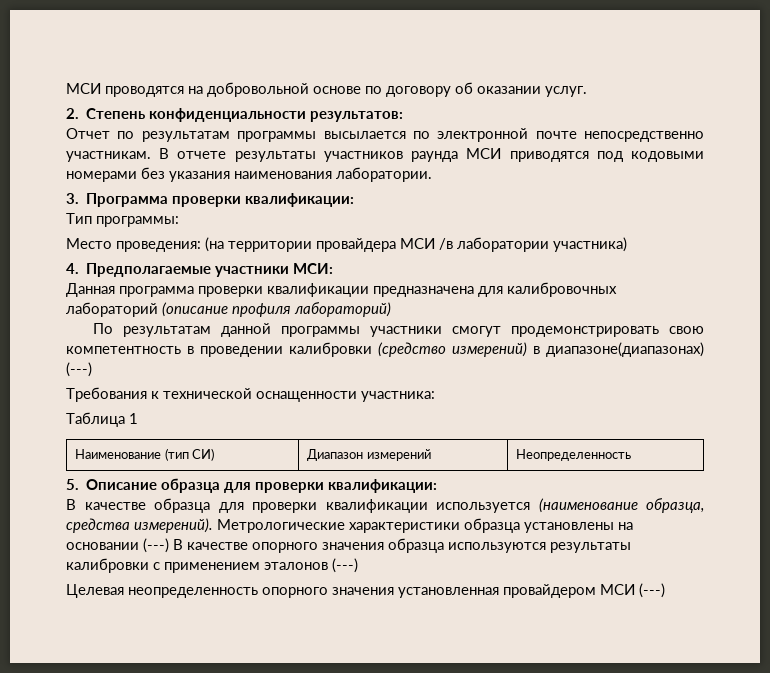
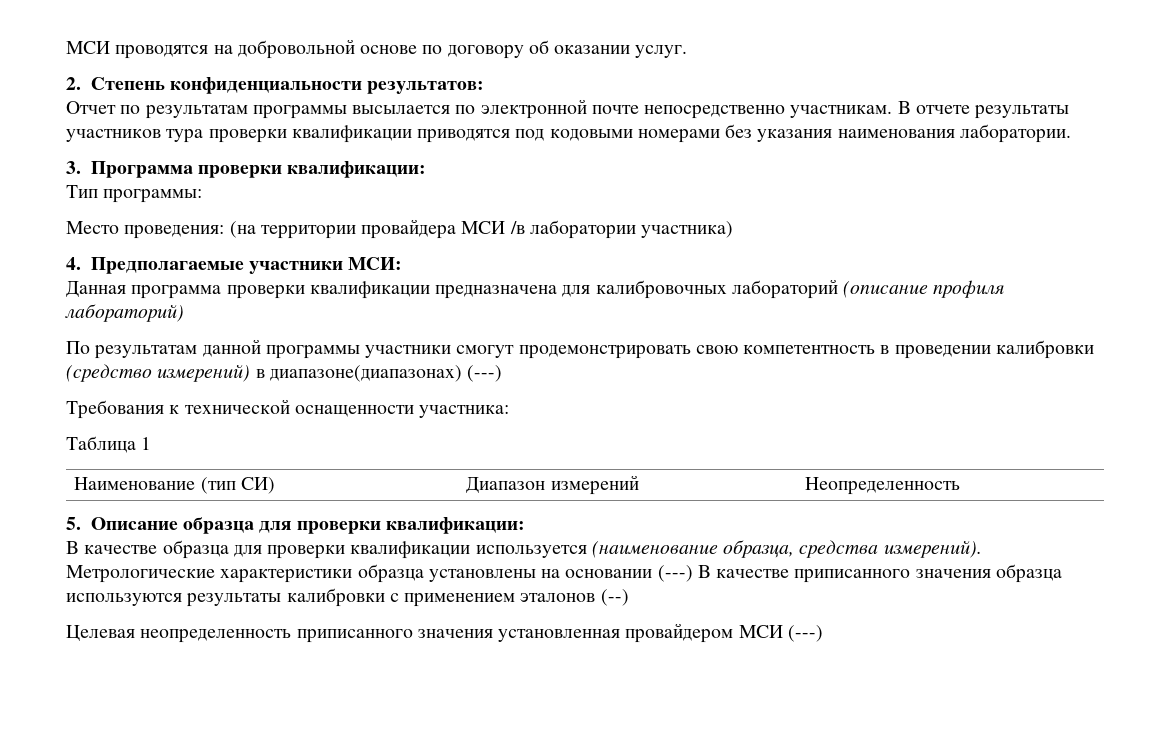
[411,148,502,162] раунда МСИ -> [166,125,412,143] тура проверки квалификации
[252,542,318,553] опорного -> [794,569,911,583] приписанного
[332,558,358,573] (---) -> [600,589,629,606] (--)
[262,587,328,598] опорного -> [296,629,413,643] приписанного

